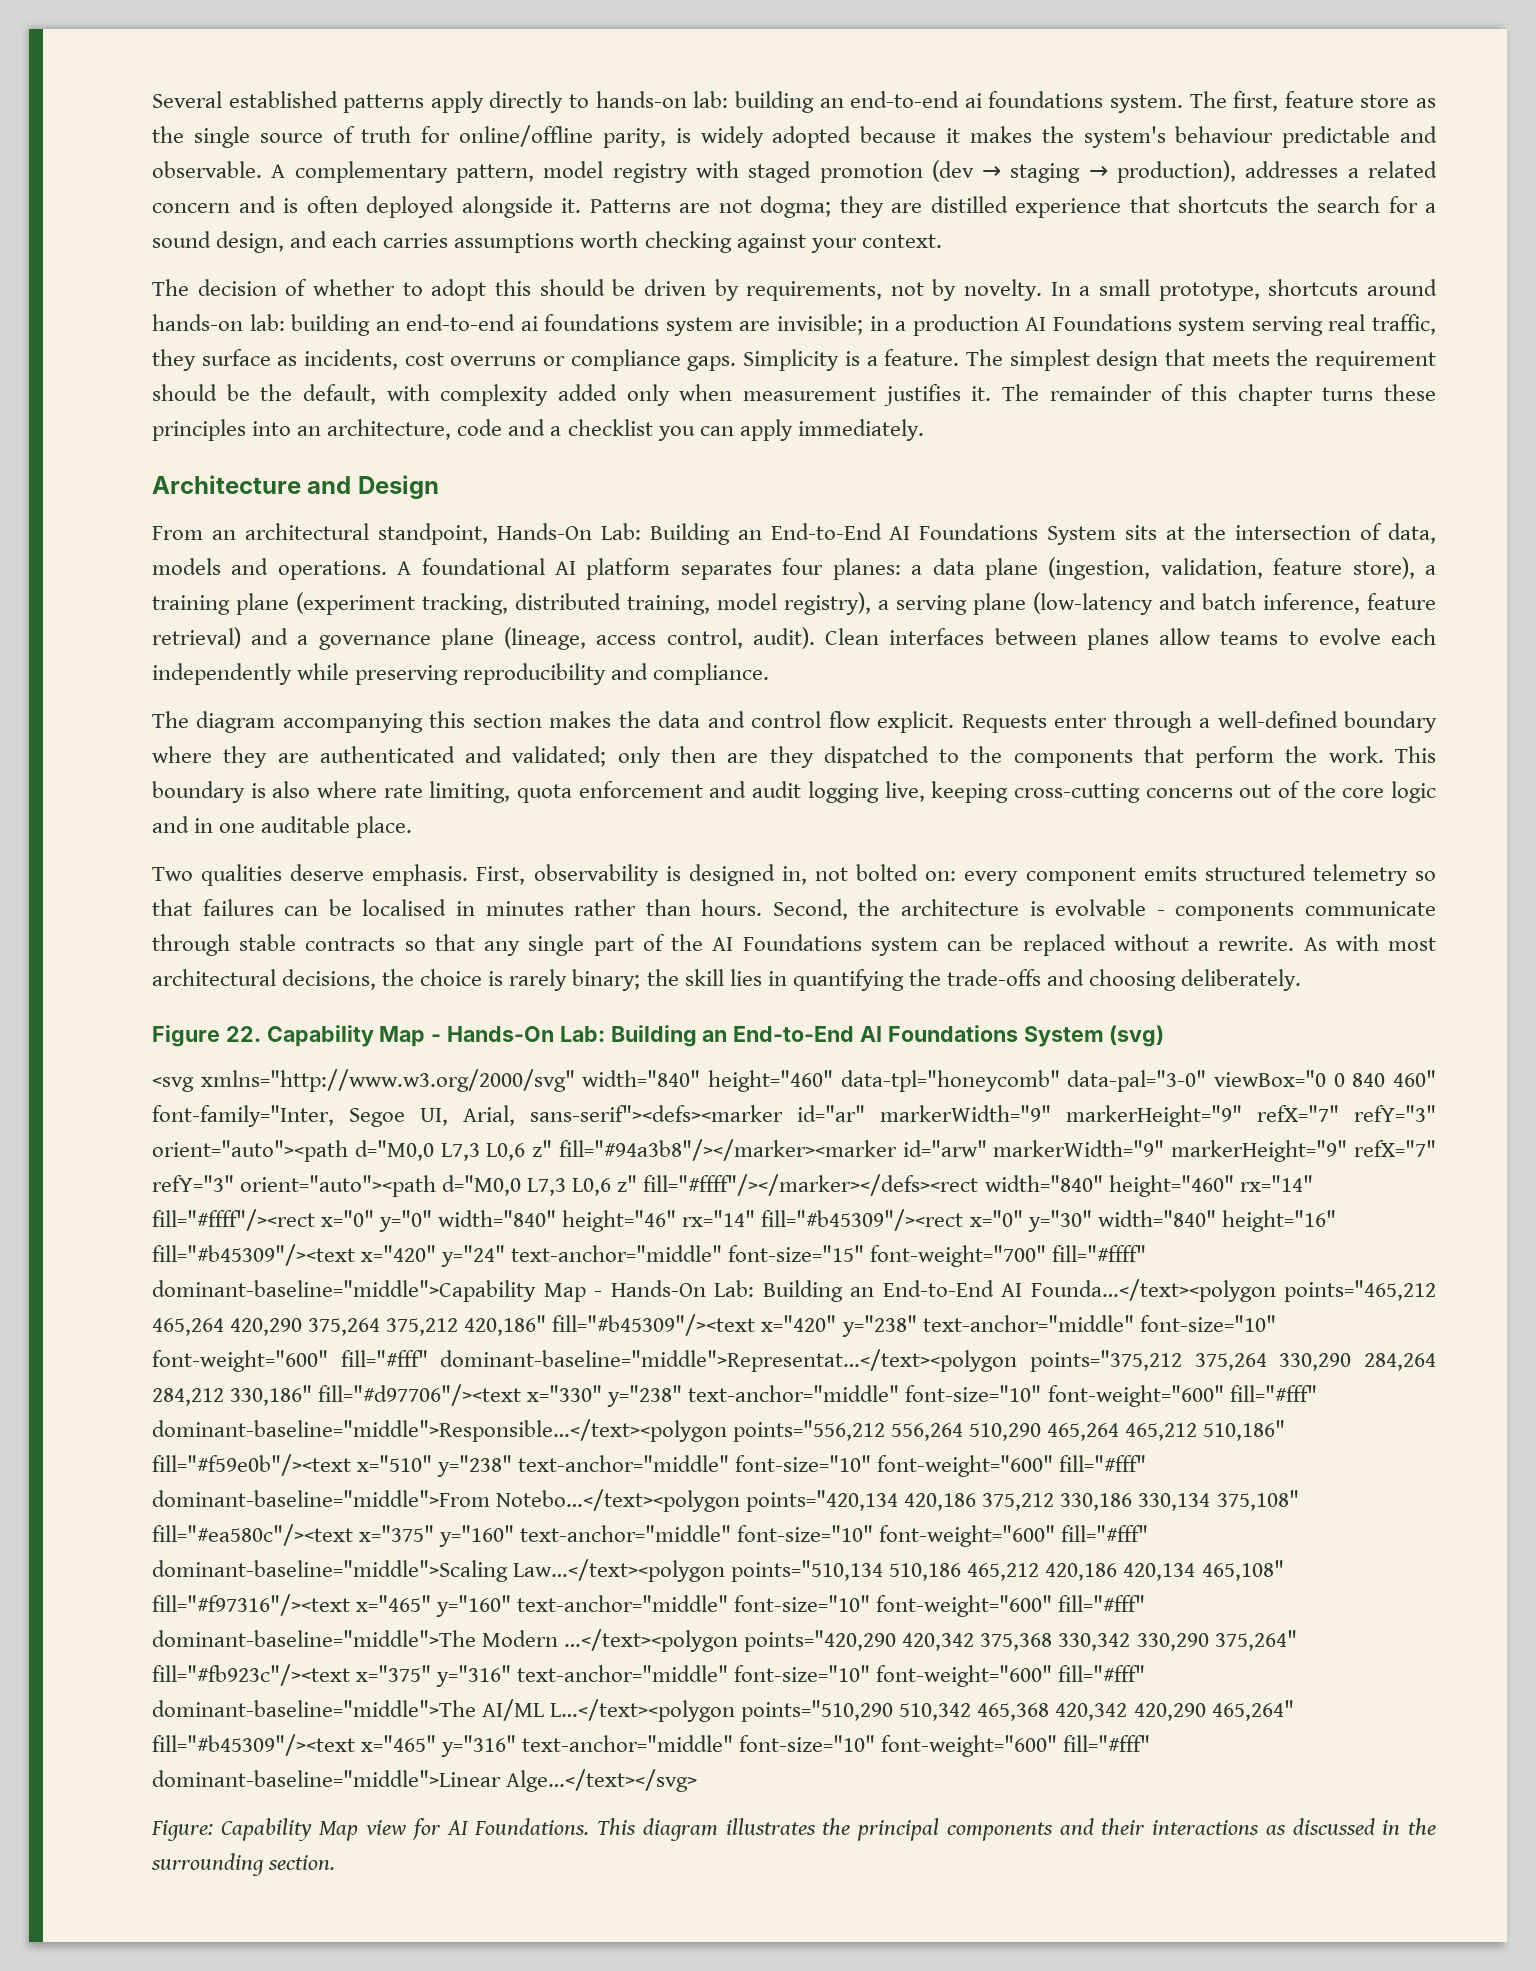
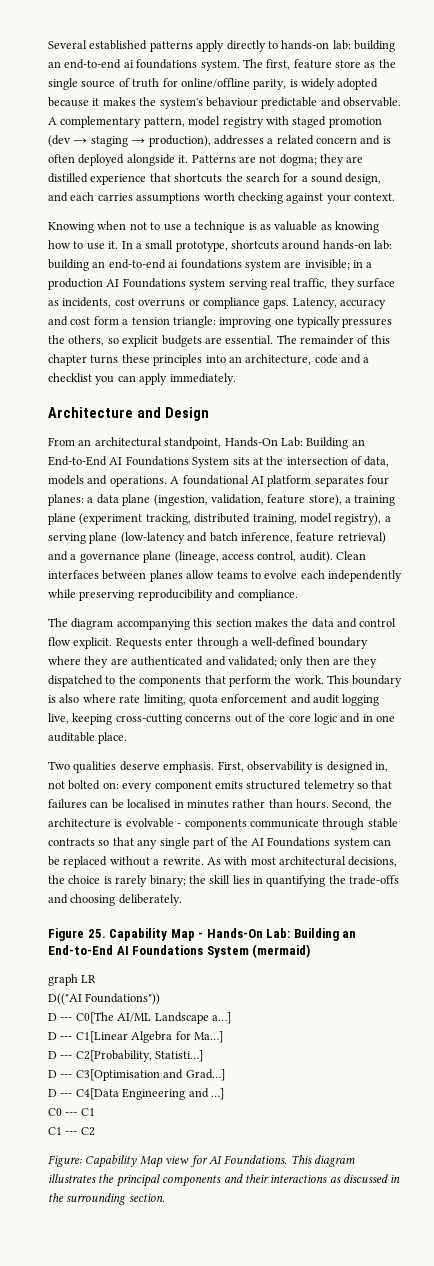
[152,279,1043,301] The decision of whether to adopt this should be driven by requirements, not by novelty. -> [48,221,380,233] [48,240,119,250] Knowing when not to use a technique is as valuable as knowing how to use it.
[743,349,1437,371] [152,384,992,406] Simplicity is a feature. The simplest design that meets the requirement should be the default, with complexity added only when measurement justifies it. -> [292,298,386,309] [48,316,393,328] [48,335,274,347] Latency, accuracy and cost form a tension triangle: improving one typically pressures the others, so explicit budgets are essential.
[225,1026,261,1042] 22. -> [87,929,106,938] 25.
[1109,1025,1165,1047] [152,1069,1437,1092] [152,1105,1436,1127] [152,1139,1437,1162] [152,1174,1313,1197] [152,1209,1336,1232] [152,1244,1147,1267] [152,1279,1436,1302] [152,1314,1276,1337] [152,1349,1437,1372] [152,1384,1317,1407] [152,1419,1286,1442] [152,1454,1147,1477] [152,1489,1299,1512] [152,1524,1149,1547] [152,1559,1284,1582] [152,1594,1146,1617] [152,1629,1297,1652] [152,1664,1146,1687] [152,1699,1294,1722] [152,1734,1151,1757] [152,1769,698,1792] (svg) // <svg xmlns="http://www.w3.org/2000/svg" width="840" height="460" data-tpl="honeycomb" data-pal="3-0" viewBox="0 0 840 460" font-family="Inter, Segoe UI, Arial, sans-serif"><defs><marker id="ar" markerWidth="9" markerHeight="9" refX="7" refY="3" orient="auto"><path d="M0,0 L7,3 L0,6 z" fill="#94a3b8"/></marker><marker id="arw" markerWidth="9" markerHeight="9" refX="7" refY="3" orient="auto"><path d="M0,0 L7,3 L0,6 z" fill="#ffff"/></marker></defs><rect width="840" height="460" rx="14" fill="#ffff"/><rect x="0" y="0" width="840" height="46" rx="14" fill="#b45309"/><rect x="0" y="30" width="840" height="16" fill="#b45309"/><text x="420" y="24" text-anchor="middle" font-size="15" font-weight="700" fill="#ffff" dominant-baseline="middle">Capability Map - Hands-On Lab: Building an End-to-End AI Founda…</text><polygon points="465,212 465,264 420,290 375,264 375,212 420,186" fill="#b45309"/><text x="420" y="238" text-anchor="middle" font-size="10" font-weight="600" fill="#fff" dominant-baseline="middle">Representat…</text><polygon points="375,212 375,264 330,290 284,264 284,212 330,186" fill="#d97706"/><text x="330" y="238" text-anchor="middle" font-size="10" font-weight="600" fill="#fff" dominant-baseline="middle">Responsible…</text><polygon points="556,212 556,264 510,290 465,264 465,212 510,186" fill="#f59e0b"/><text x="510" y="238" text-anchor="middle" font-size="10" font-weight="600" fill="#fff" dominant-baseline="middle">From Notebo…</text><polygon points="420,134 420,186 375,212 330,186 330,134 375,108" fill="#ea580c"/><text x="375" y="160" text-anchor="middle" font-size="10" font-weight="600" fill="#fff" dominant-baseline="middle">Scaling Law…</text><polygon points="510,134 510,186 465,212 420,186 420,134 465,108" fill="#f97316"/><text x="465" y="160" text-anchor="middle" font-size="10" font-weight="600" fill="#fff" dominant-baseline="middle">The Modern …</text><polygon points="420,290 420,342 375,368 330,342 330,290 375,264" fill="#fb923c"/><text x="375" y="316" text-anchor="middle" font-size="10" font-weight="600" fill="#fff" dominant-baseline="middle">The AI/ML L…</text><polygon points="510,290 510,342 465,368 420,342 420,290 465,264" fill="#b45309"/><text x="465" y="316" text-anchor="middle" font-size="10" font-weight="600" fill="#fff" dominant-baseline="middle">Linear Alge…</text></svg> -> [252,944,311,958] [48,974,97,986] [48,993,161,1005] [48,1012,231,1024] [48,1031,223,1043] [48,1050,204,1062] [48,1069,225,1081] [48,1088,224,1100] [48,1108,95,1116] [48,1127,95,1136] (mermaid) // graph LR // D(("AI Foundations")) // D --- C0[The AI/ML Landscape a…] // D --- C1[Linear Algebra for Ma…] // D --- C2[Probability, Statisti…] // D --- C3[Optimisation and Grad…] // D --- C4[Data Engineering and …] // C0 --- C1 // C1 --- C2

